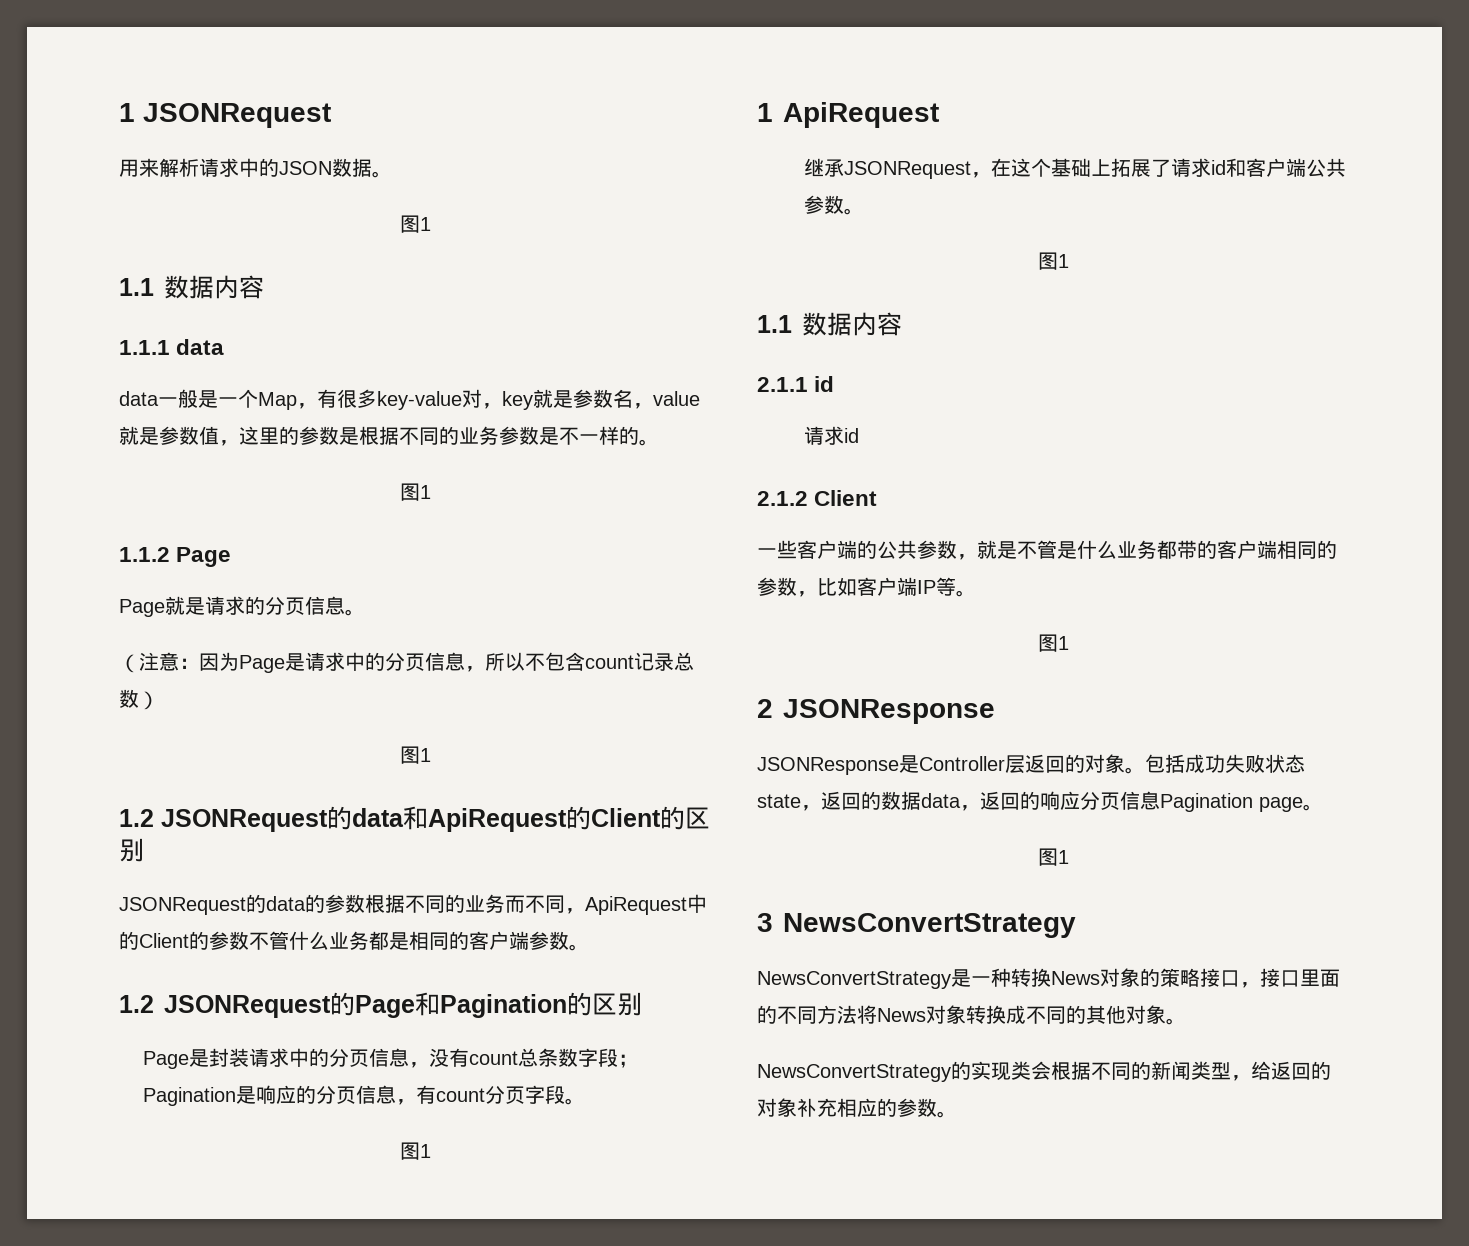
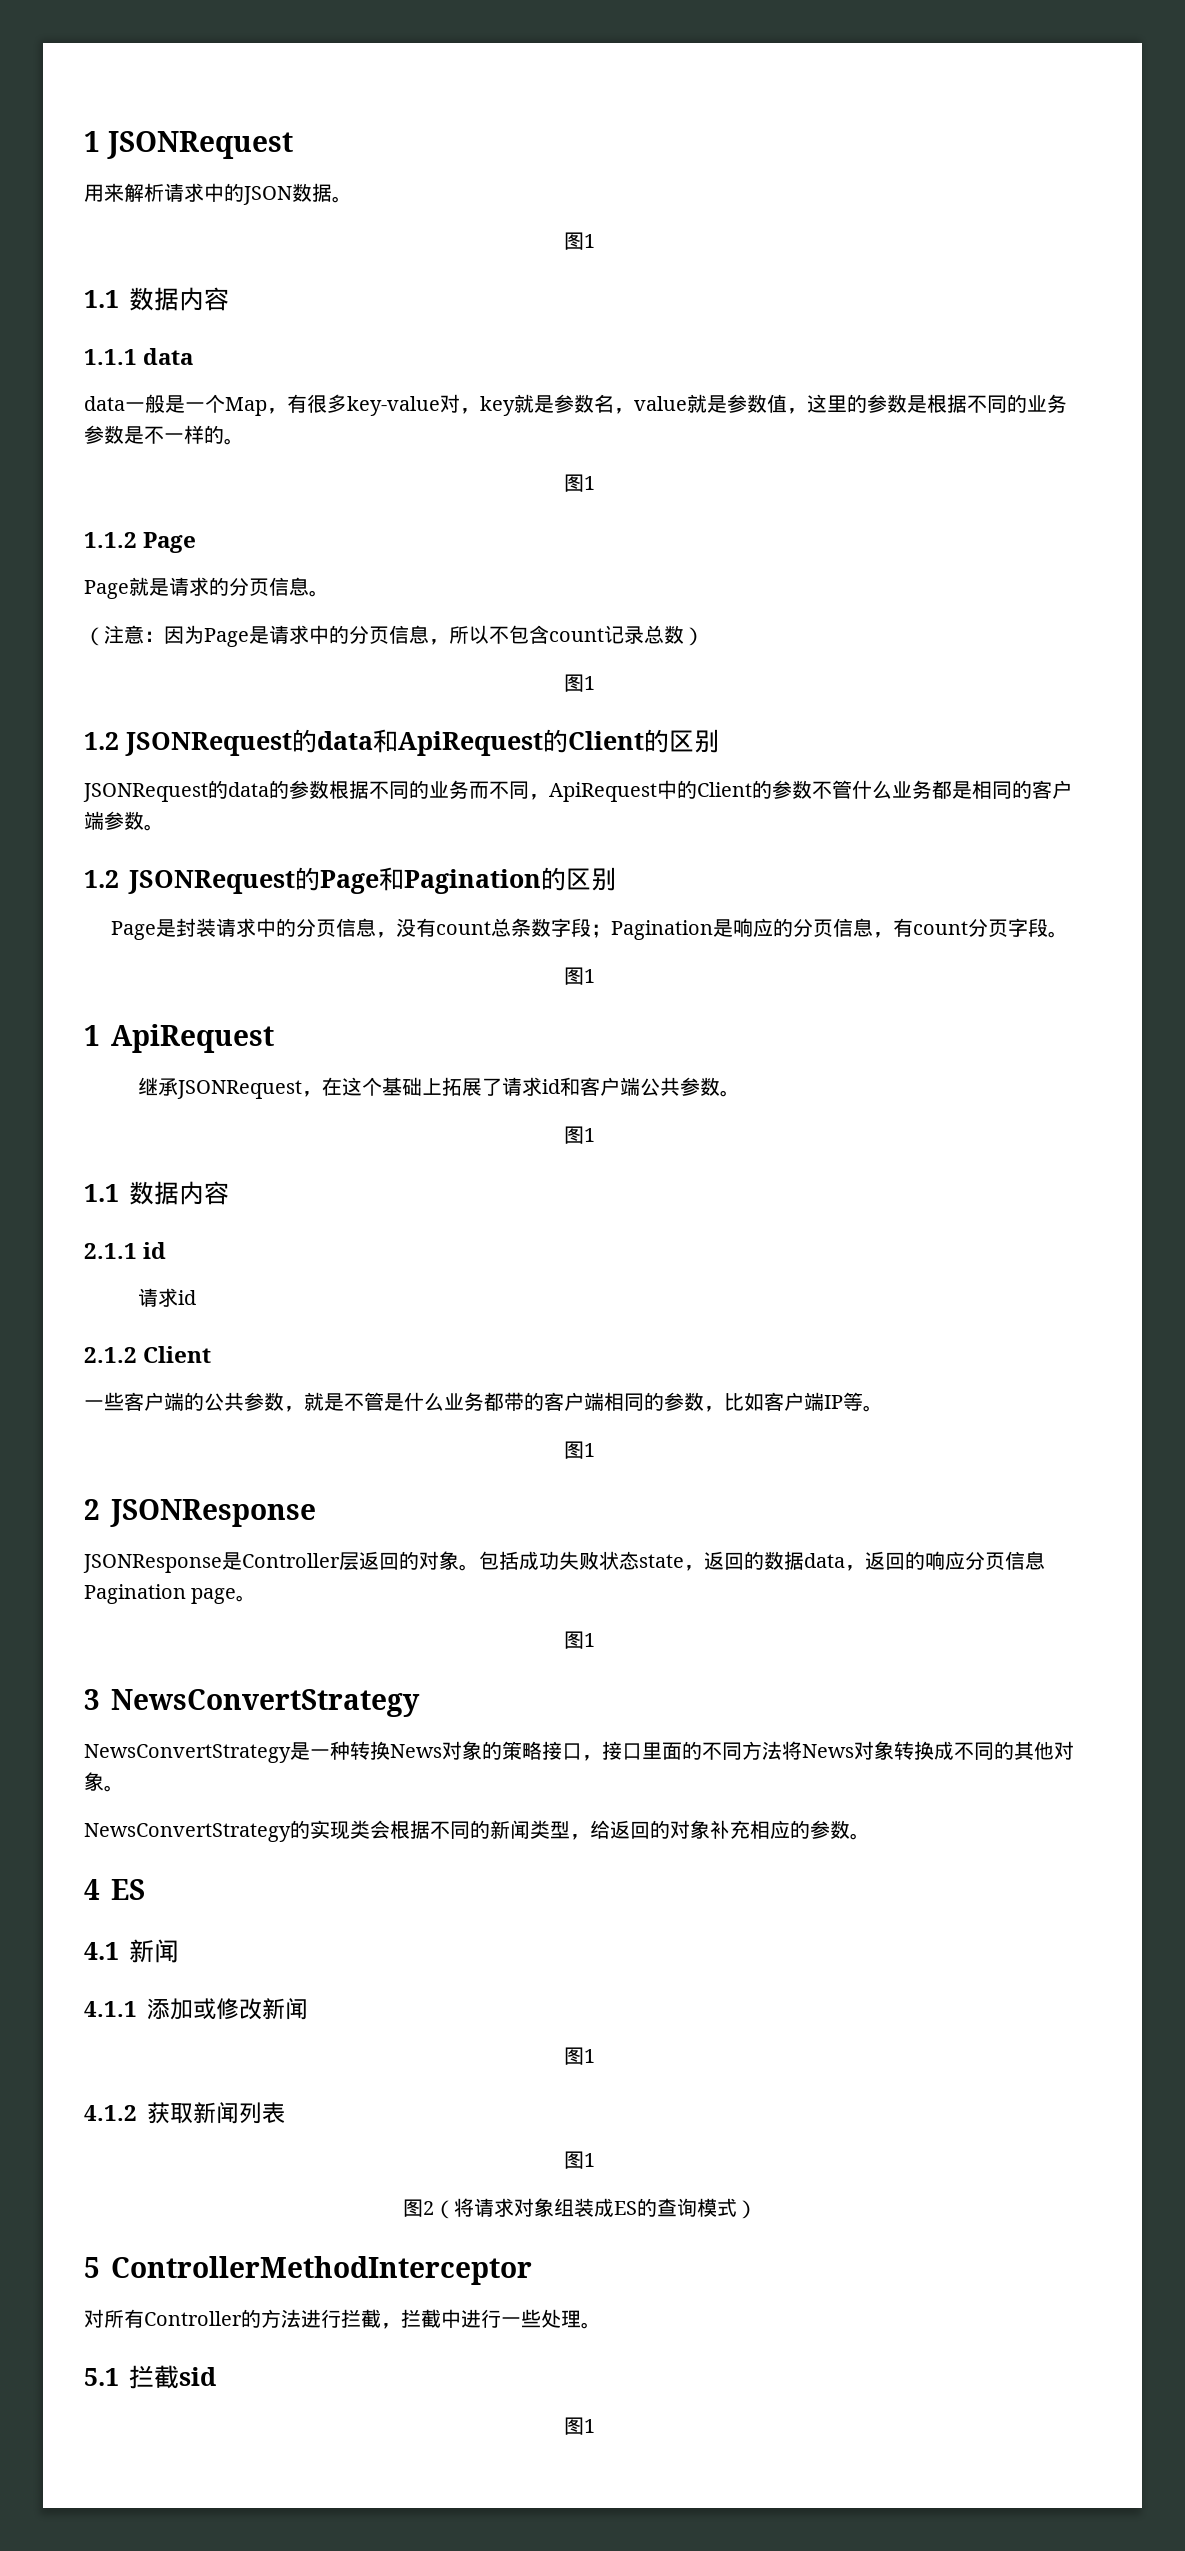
(957, 1114) none -> [84,1879,145,1900] [84,1939,179,1963] [84,1998,308,2020] [564,2047,595,2065] [84,2102,285,2124] [564,2151,595,2169] [402,2198,757,2219] [84,2256,532,2285] [84,2309,601,2329] [84,2365,216,2389] [564,2417,595,2435] // 4 ES // 4.1新闻 // 4.1.1添加或修改新闻 // 图1 // 4.1.2获取新闻列表 // 图1 // 图2（将请求对象组装成ES的查询模式） // 5 ControllerMethodInterceptor // 对所有Controller的方法进行拦截，拦截中进行一些处理。 // 5.1拦截sid // 图1

